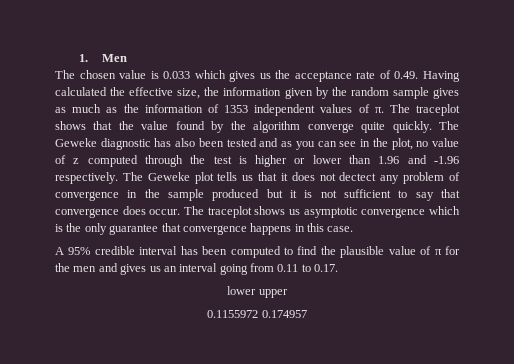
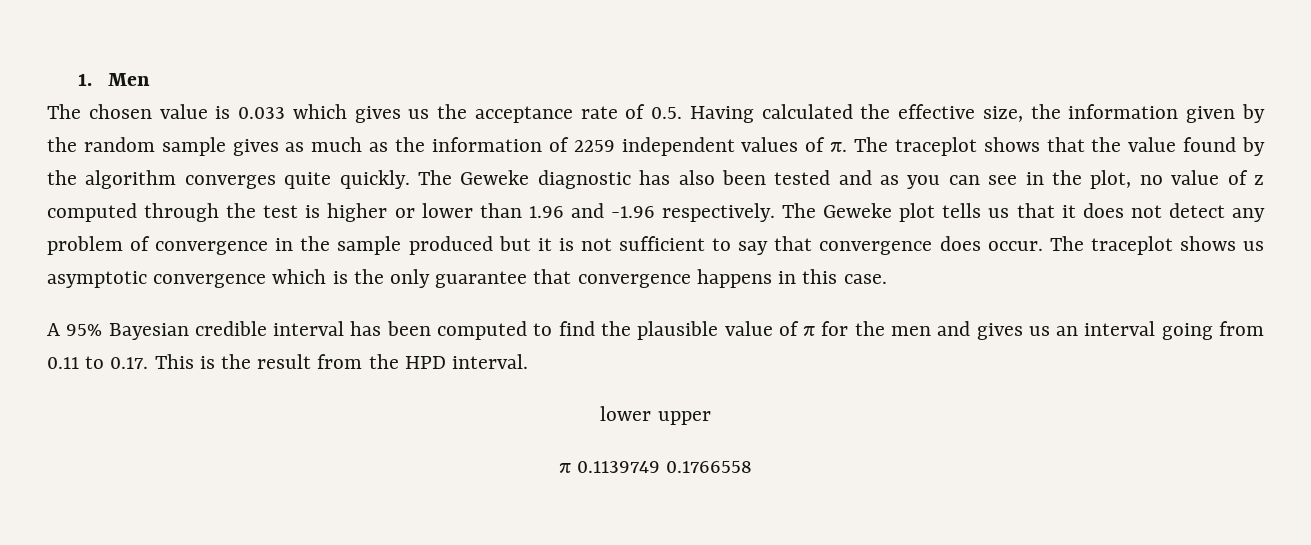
[394,71,419,79] 0.49. -> [651,107,683,119] 0.5.
[224,105,248,113] 1353 -> [573,140,615,152] 2259
[307,123,354,133] converge -> [184,175,276,189] converges
[339,172,377,181] dectect -> [1168,203,1225,218] detect
(91, 251) none -> [108,323,189,340] Bayesian
(339, 268) none -> [154,354,529,369] This is the result from the HPD interval.
[207,310,307,318] 0.1155972 0.174957 -> [558,461,753,474] π 0.1139749 0.1766558

